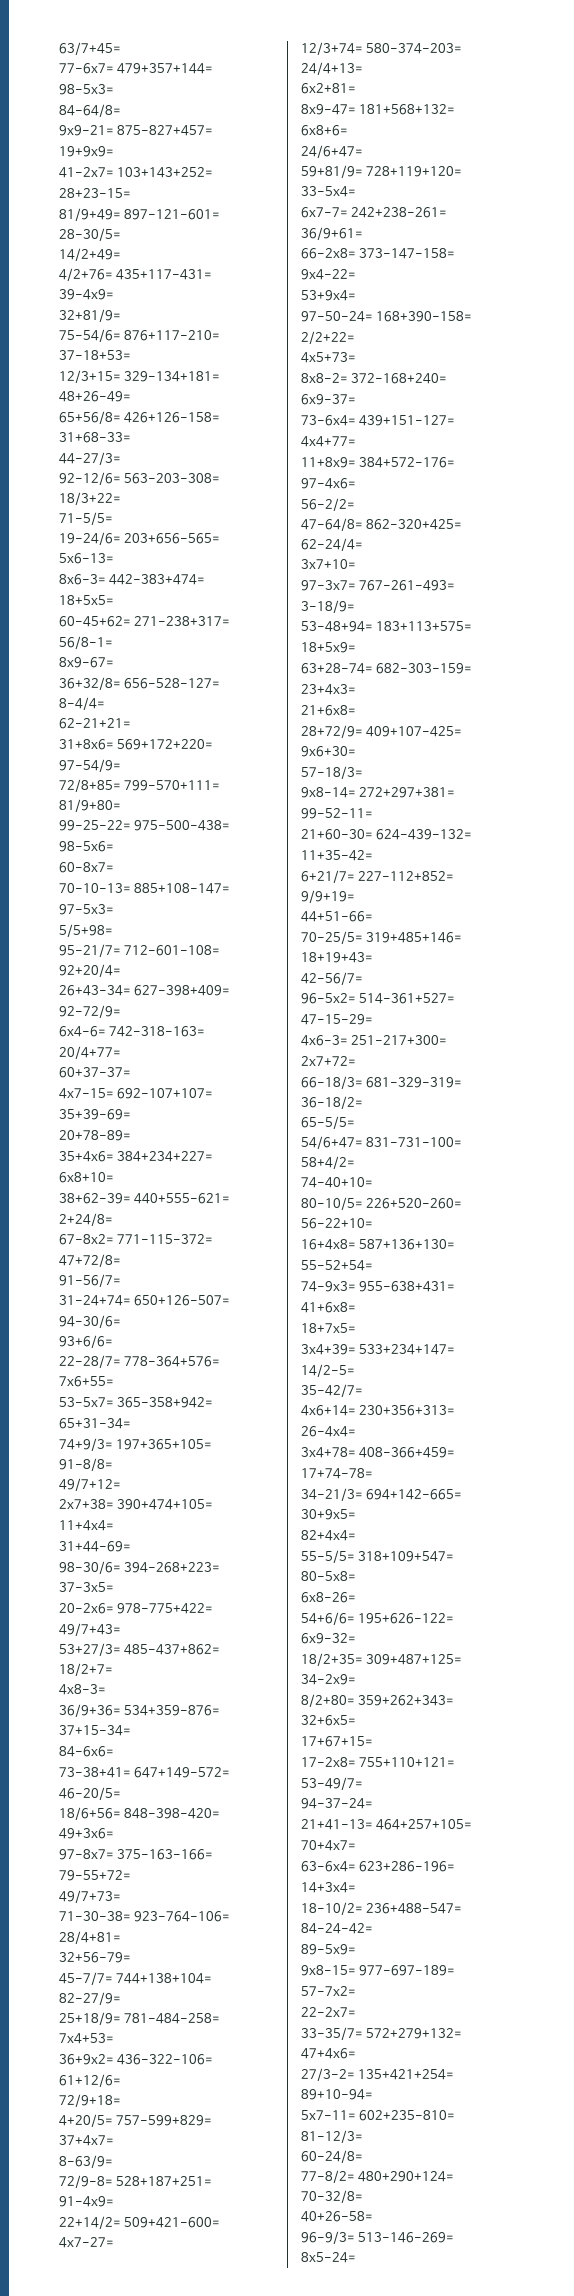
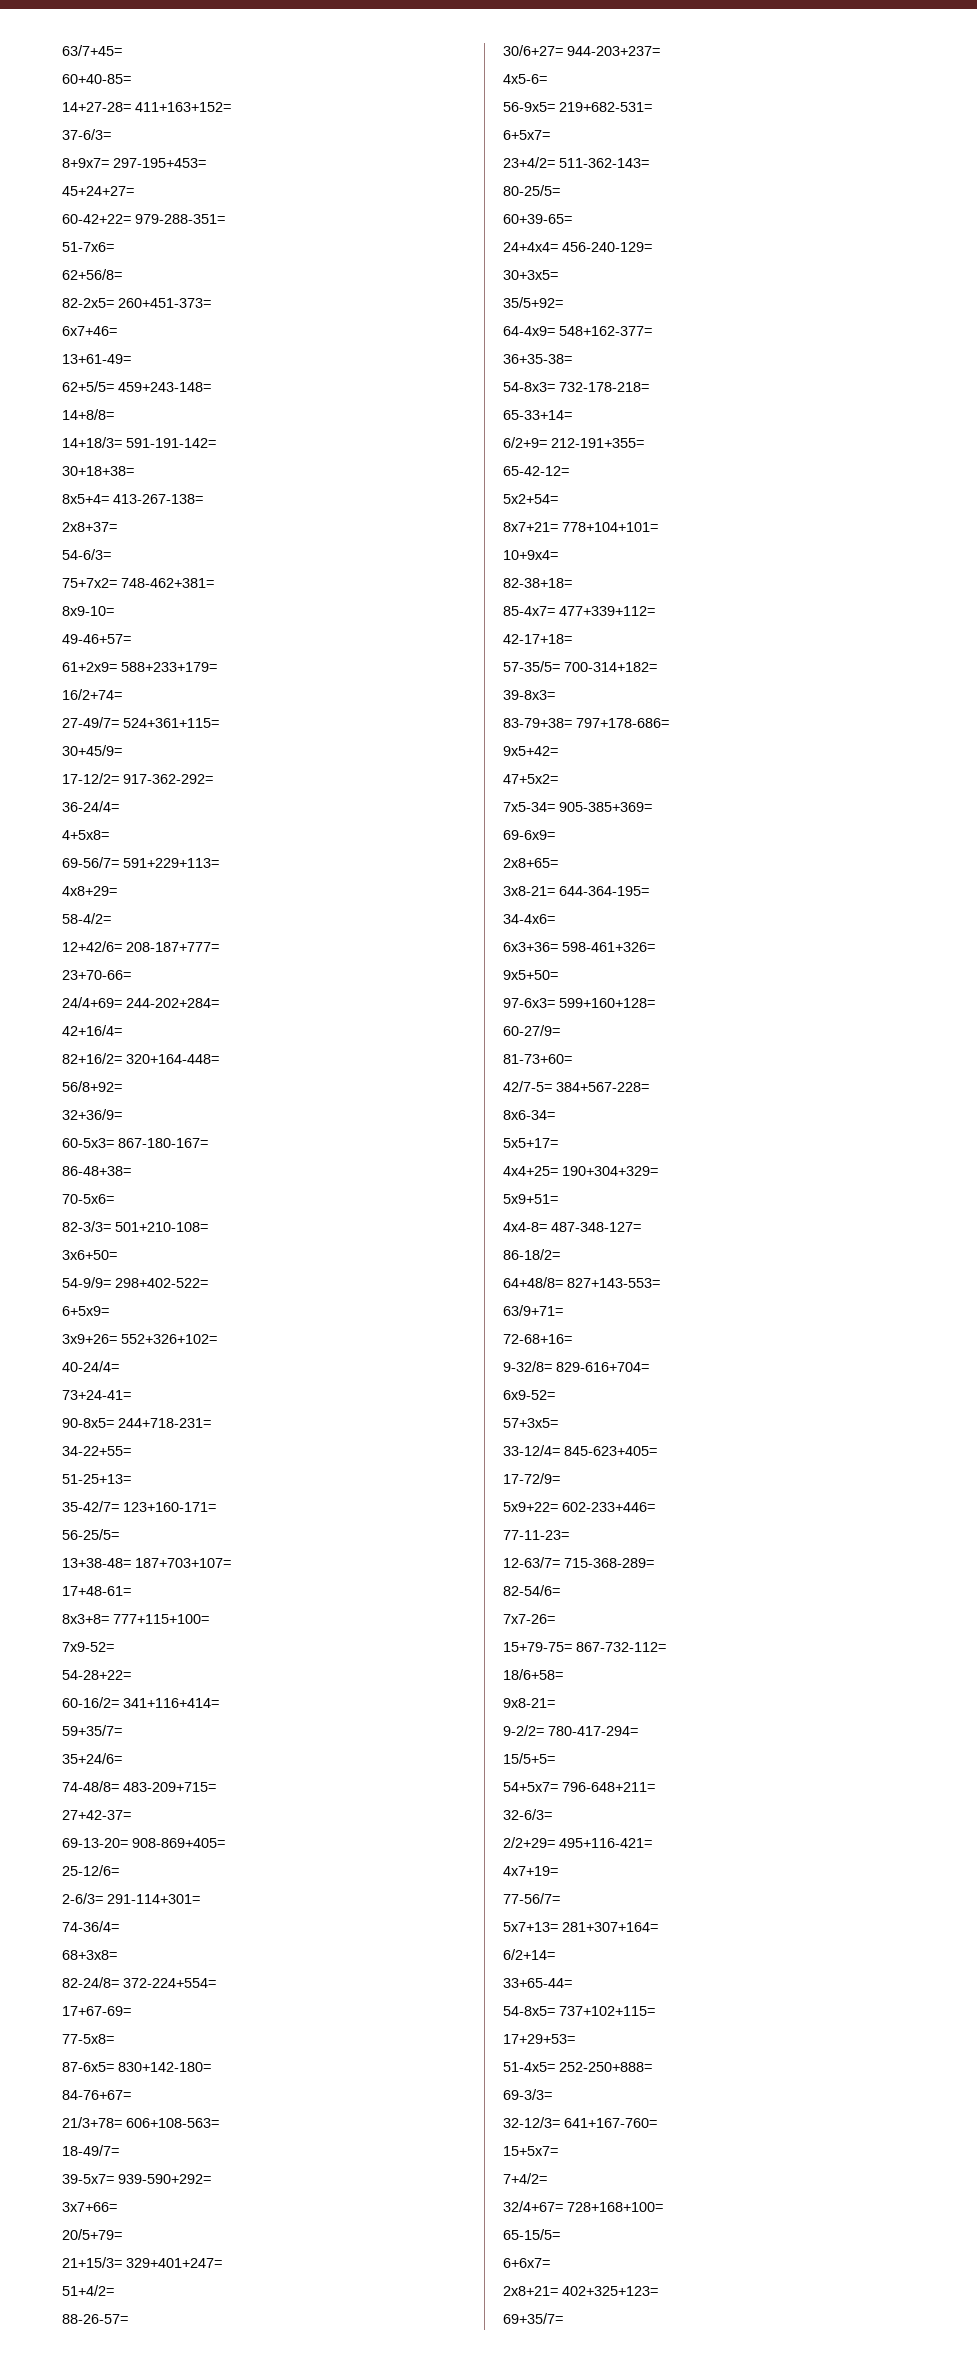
[59,63,214,74] [59,84,114,95] [59,104,121,117] [59,125,214,136] [59,146,114,157] [59,167,214,178] [59,188,131,198] [59,208,221,221] [59,228,121,241] [59,248,121,261] [59,268,213,281] [59,289,114,300] [59,309,121,322] [59,329,221,342] [59,350,131,360] [59,370,221,383] [59,391,131,402] [59,411,221,424] [59,432,131,443] [59,452,121,465] [59,472,221,485] [59,492,121,505] [59,512,113,525] [59,532,221,545] [59,553,114,564] [59,574,206,585] [59,595,114,605] [59,616,231,627] [59,636,113,649] [59,657,114,668] [59,677,221,690] [59,697,105,710] [59,718,131,729] [59,739,214,750] [59,759,121,772] [59,779,221,792] [59,799,121,812] [59,820,231,831] [59,841,114,852] [59,862,114,873] [59,883,231,894] [59,904,114,915] [59,924,113,937] [59,944,221,957] [59,964,121,977] [59,985,231,996] [59,1005,121,1018] [59,1026,206,1037] [59,1046,121,1059] [59,1067,131,1078] [59,1088,214,1099] [59,1109,131,1120] [59,1130,131,1141] [59,1151,214,1162] [59,1172,114,1183] [59,1193,231,1204] [59,1213,113,1226] [59,1234,214,1245] [59,1254,121,1267] [59,1274,121,1287] [59,1295,231,1306] [59,1315,121,1328] [59,1335,113,1348] [59,1355,221,1368] [59,1376,114,1387] [59,1397,214,1408] [59,1418,131,1429] [59,1438,213,1451] [59,1458,113,1471] [59,1478,121,1491] [59,1499,214,1510] [59,1520,114,1531] [59,1541,131,1552] [59,1561,221,1574] [59,1582,114,1592] [59,1603,214,1614] [59,1623,121,1636] [59,1643,221,1656] [59,1663,113,1676] [59,1684,106,1695] [59,1704,221,1717] [59,1725,131,1736] [59,1746,114,1757] [59,1767,231,1778] [59,1787,121,1800] [59,1807,221,1820] [59,1828,114,1839] [59,1849,214,1860] [59,1870,131,1881] [59,1890,121,1903] [59,1911,231,1922] [59,1931,121,1944] [59,1952,131,1963] [59,1972,213,1985] [59,1992,121,2005] [59,2012,221,2025] [59,2033,114,2044] [59,2054,214,2065] [59,2074,121,2087] [59,2094,121,2107] [59,2114,213,2127] [59,2135,114,2146] [59,2155,113,2168] [59,2175,213,2188] [59,2196,114,2207] [59,2216,221,2229] [59,2237,114,2248] [301,42,463,55] [301,62,363,75] [301,83,356,94] [301,104,456,115] [301,125,348,136] [301,145,363,158] [301,165,463,178] [301,186,356,197] [301,207,448,218] [301,227,363,240] [301,248,456,259] [301,269,356,280] [301,290,356,301] [301,311,473,322] [301,331,355,344] [301,352,356,363] [301,373,448,384] [301,394,356,405] [301,415,456,426] [301,436,356,447] [301,457,456,468] [301,478,356,489] [301,498,355,511] [301,518,463,531] [301,538,363,551] [301,559,356,569] [301,580,456,591] [301,600,355,613] [301,621,473,632] [301,642,356,653] [301,663,473,674] [301,684,356,695] [301,705,356,716] [301,725,463,738] [301,746,356,757] [301,766,363,779] [301,787,456,798] [301,808,373,819] [301,829,473,840] [301,850,373,861] [301,870,455,883] [301,890,355,903] [301,911,373,922] [301,931,463,944] [301,952,373,963] [301,972,363,985] [301,993,456,1004] [301,1014,373,1025] [301,1035,448,1046] [301,1056,356,1066] [301,1076,463,1089] [301,1096,363,1109] [301,1116,355,1129] [301,1136,463,1149] [301,1156,355,1169] [301,1177,373,1188] [301,1197,463,1210] [301,1218,373,1229] [301,1239,456,1250] [301,1260,373,1271] [301,1281,456,1292] [301,1302,356,1313] [301,1323,356,1333] [301,1344,456,1355] [301,1364,355,1377] [301,1384,363,1397] [301,1405,456,1416] [301,1426,356,1437] [301,1447,456,1458] [301,1468,373,1479] [301,1488,463,1501] [301,1509,356,1520] [301,1530,356,1541] [301,1550,455,1563] [301,1571,356,1581] [301,1592,356,1603] [301,1612,455,1625] [301,1633,356,1644] [301,1653,463,1666] [301,1674,356,1685] [301,1694,455,1707] [301,1715,356,1726] [301,1736,373,1747] [301,1757,456,1767] [301,1777,363,1790] [301,1798,373,1809] [301,1819,473,1830] [301,1840,356,1851] [301,1861,456,1872] [301,1882,356,1893] [301,1902,463,1915] [301,1923,373,1934] [301,1944,356,1955] [301,1965,456,1976] [301,1986,356,1996] [301,2007,356,2017] [301,2027,463,2040] [301,2048,356,2059] [301,2068,455,2081] [301,2089,373,2100] [301,2110,456,2121] [301,2130,363,2143] [301,2150,363,2163] [301,2170,455,2183] [301,2190,363,2203] [301,2211,373,2222] [301,2231,455,2244] [301,2252,356,2263] 77-6x7= 479+357+144= // 98-5x3= // 84-64/8= // 9x9-21= 875-827+457= // 19+9x9= // 41-2x7= 103+143+252= // 28+23-15= // 81/9+49= 897-121-601= // 28-30/5= // 14/2+49= // 4/2+76= 435+117-431= // 39-4x9= // 32+81/9= // 75-54/6= 876+117-210= // 37-18+53= // 12/3+15= 329-134+181= // 48+26-49= // 65+56/8= 426+126-158= // 31+68-33= // 44-27/3= // 92-12/6= 563-203-308= // 18/3+22= // 71-5/5= // 19-24/6= 203+656-565= // 5x6-13= // 8x6-3= 442-383+474= // 18+5x5= // 60-45+62= 271-238+317= // 56/8-1= // 8x9-67= // 36+32/8= 656-528-127= // 8-4/4= // 62-21+21= // 31+8x6= 569+172+220= // 97-54/9= // 72/8+85= 799-570+111= // 81/9+80= // 99-25-22= 975-500-438= // 98-5x6= // 60-8x7= // 70-10-13= 885+108-147= // 97-5x3= // 5/5+98= // 95-21/7= 712-601-108= // 92+20/4= // 26+43-34= 627-398+409= // 92-72/9= // 6x4-6= 742-318-163= // 20/4+77= // 60+37-37= // 4x7-15= 692-107+107= // 35+39-69= // 20+78-89= // 35+4x6= 384+234+227= // 6x8+10= // 38+62-39= 440+555-621= // 2+24/8= // 67-8x2= 771-115-372= // 47+72/8= // 91-56/7= // 31-24+74= 650+126-507= // 94-30/6= // 93+6/6= // 22-28/7= 778-364+576= // 7x6+55= // 53-5x7= 365-358+942= // 65+31-34= // 74+9/3= 197+365+105= // 91-8/8= // 49/7+12= // 2x7+38= 390+474+105= // 11+4x4= // 31+44-69= // 98-30/6= 394-268+223= // 37-3x5= // 20-2x6= 978-775+422= // 49/7+43= // 53+27/3= 485-437+862= // 18/2+7= // 4x8-3= // 36/9+36= 534+359-876= // 37+15-34= // 84-6x6= // 73-38+41= 647+149-572= // 46-20/5= // 18/6+56= 848-398-420= // 49+3x6= // 97-8x7= 375-163-166= // 79-55+72= // 49/7+73= // 71-30-38= 923-764-106= // 28/4+81= // 32+56-79= // 45-7/7= 744+138+104= // 82-27/9= // 25+18/9= 781-484-258= // 7x4+53= // 36+9x2= 436-322-106= // 61+12/6= // 72/9+18= // 4+20/5= 757-599+829= // 37+4x7= // 8-63/9= // 72/9-8= 528+187+251= // 91-4x9= // 22+14/2= 509+421-600= // 4x7-27= // 12/3+74= 580-374-203= // 24/4+13= // 6x2+81= // 8x9-47= 181+568+132= // 6x8+6= // 24/6+47= // 59+81/9= 728+119+120= // 33-5x4= // 6x7-7= 242+238-261= // 36/9+61= // 66-2x8= 373-147-158= // 9x4-22= // 53+9x4= // 97-50-24= 168+390-158= // 2/2+22= // 4x5+73= // 8x8-2= 372-168+240= // 6x9-37= // 73-6x4= 439+151-127= // 4x4+77= // 11+8x9= 384+572-176= // 97-4x6= // 56-2/2= // 47-64/8= 862-320+425= // 62-24/4= // 3x7+10= // 97-3x7= 767-261-493= // 3-18/9= // 53-48+94= 183+113+575= // 18+5x9= // 63+28-74= 682-303-159= // 23+4x3= // 21+6x8= // 28+72/9= 409+107-425= // 9x6+30= // 57-18/3= // 9x8-14= 272+297+381= // 99-52-11= // 21+60-30= 624-439-132= // 11+35-42= // 6+21/7= 227-112+852= // 9/9+19= // 44+51-66= // 70-25/5= 319+485+146= // 18+19+43= // 42-56/7= // 96-5x2= 514-361+527= // 47-15-29= // 4x6-3= 251-217+300= // 2x7+72= // 66-18/3= 681-329-319= // 36-18/2= // 65-5/5= // 54/6+47= 831-731-100= // 58+4/2= // 74-40+10= // 80-10/5= 226+520-260= // 56-22+10= // 16+4x8= 587+136+130= // 55-52+54= // 74-9x3= 955-638+431= // 41+6x8= // 18+7x5= // 3x4+39= 533+234+147= // 14/2-5= // 35-42/7= // 4x6+14= 230+356+313= // 26-4x4= // 3x4+78= 408-366+459= // 17+74-78= // 34-21/3= 694+142-665= // 30+9x5= // 82+4x4= // 55-5/5= 318+109+547= // 80-5x8= // 6x8-26= // 54+6/6= 195+626-122= // 6x9-32= // 18/2+35= 309+487+125= // 34-2x9= // 8/2+80= 359+262+343= // 32+6x5= // 17+67+15= // 17-2x8= 755+110+121= // 53-49/7= // 94-37-24= // 21+41-13= 464+257+105= // 70+4x7= // 63-6x4= 623+286-196= // 14+3x4= // 18-10/2= 236+488-547= // 84-24-42= // 89-5x9= // 9x8-15= 977-697-189= // 57-7x2= // 22-2x7= // 33-35/7= 572+279+132= // 47+4x6= // 27/3-2= 135+421+254= // 89+10-94= // 5x7-11= 602+235-810= // 81-12/3= // 60-24/8= // 77-8/2= 480+290+124= // 70-32/8= // 40+26-58= // 96-9/3= 513-146-269= // 8x5-24= -> [62,74,131,84] [62,102,231,112] [62,129,111,140] [62,158,206,168] [62,186,134,196] [62,214,225,224] [62,242,114,252] [62,269,122,280] [62,298,211,308] [62,326,117,336] [62,354,131,364] [62,381,211,392] [62,409,114,420] [62,437,216,448] [62,466,134,476] [62,494,203,504] [62,522,117,532] [62,549,111,560] [62,578,214,588] [62,606,114,616] [62,634,131,644] [62,662,217,672] [62,689,122,700] [62,717,219,728] [62,745,122,756] [62,773,213,784] [62,801,119,812] [62,830,109,840] [62,857,219,868] [62,886,117,896] [62,913,111,924] [62,941,219,952] [62,970,131,980] [62,997,219,1008] [62,1025,122,1036] [62,1053,219,1064] [62,1081,122,1092] [62,1109,122,1120] [62,1138,208,1148] [62,1166,131,1176] [62,1194,114,1204] [62,1221,208,1232] [62,1250,117,1260] [62,1277,208,1288] [62,1306,109,1316] [62,1334,217,1344] [62,1361,119,1372] [62,1390,131,1400] [62,1418,211,1428] [62,1446,131,1456] [62,1474,131,1484] [62,1501,216,1512] [62,1529,119,1540] [62,1558,231,1568] [62,1586,131,1596] [62,1614,209,1624] [62,1642,114,1652] [62,1670,131,1680] [62,1697,219,1708] [62,1725,122,1736] [62,1753,122,1764] [62,1781,216,1792] [62,1810,131,1820] [62,1838,225,1848] [62,1865,119,1876] [62,1893,200,1904] [62,1921,119,1932] [62,1950,117,1960] [62,1977,216,1988] [62,2006,131,2016] [62,2034,114,2044] [62,2062,211,2072] [62,2090,131,2100] [62,2117,219,2128] [62,2145,119,2156] [62,2174,211,2184] [62,2202,117,2212] [62,2229,122,2240] [62,2257,222,2268] [62,2285,114,2296] [62,2314,128,2324] [503,45,660,56] [503,74,547,84] [503,102,652,112] [503,130,550,140] [503,157,649,168] [503,185,560,196] [503,214,572,224] [503,242,652,252] [503,270,558,280] [503,297,563,308] [503,326,652,336] [503,354,572,364] [503,382,649,392] [503,410,572,420] [503,437,644,448] [503,466,569,476] [503,494,558,504] [503,522,658,532] [503,550,558,560] [503,578,572,588] [503,606,655,616] [503,634,572,644] [503,661,657,672] [503,690,555,700] [503,718,669,728] [503,746,558,756] [503,774,558,784] [503,802,652,812] [503,830,555,840] [503,858,558,868] [503,886,649,896] [503,914,555,924] [503,942,655,952] [503,970,558,980] [503,998,655,1008] [503,1025,560,1036] [503,1054,572,1064] [503,1081,649,1092] [503,1110,555,1120] [503,1138,558,1148] [503,1166,658,1176] [503,1194,558,1204] [503,1222,641,1232] [503,1249,560,1260] [503,1277,660,1288] [503,1305,563,1316] [503,1334,572,1344] [503,1361,649,1372] [503,1390,555,1400] [503,1418,558,1428] [503,1445,657,1456] [503,1473,560,1484] [503,1502,655,1512] [503,1530,569,1540] [503,1557,654,1568] [503,1585,560,1596] [503,1614,555,1624] [503,1642,666,1652] [503,1669,563,1680] [503,1698,555,1708] [503,1725,638,1736] [503,1753,555,1764] [503,1782,655,1792] [503,1809,552,1820] [503,1837,652,1848] [503,1866,558,1876] [503,1893,560,1904] [503,1922,658,1932] [503,1949,555,1960] [503,1978,572,1988] [503,2006,655,2016] [503,2034,575,2044] [503,2062,652,2072] [503,2089,552,2100] [503,2117,657,2128] [503,2146,558,2156] [503,2173,547,2184] [503,2201,663,2212] [503,2229,560,2240] [503,2258,550,2268] [503,2286,658,2296] [503,2313,563,2324] 60+40-85= // 14+27-28= 411+163+152= // 37-6/3= // 8+9x7= 297-195+453= // 45+24+27= // 60-42+22= 979-288-351= // 51-7x6= // 62+56/8= // 82-2x5= 260+451-373= // 6x7+46= // 13+61-49= // 62+5/5= 459+243-148= // 14+8/8= // 14+18/3= 591-191-142= // 30+18+38= // 8x5+4= 413-267-138= // 2x8+37= // 54-6/3= // 75+7x2= 748-462+381= // 8x9-10= // 49-46+57= // 61+2x9= 588+233+179= // 16/2+74= // 27-49/7= 524+361+115= // 30+45/9= // 17-12/2= 917-362-292= // 36-24/4= // 4+5x8= // 69-56/7= 591+229+113= // 4x8+29= // 58-4/2= // 12+42/6= 208-187+777= // 23+70-66= // 24/4+69= 244-202+284= // 42+16/4= // 82+16/2= 320+164-448= // 56/8+92= // 32+36/9= // 60-5x3= 867-180-167= // 86-48+38= // 70-5x6= // 82-3/3= 501+210-108= // 3x6+50= // 54-9/9= 298+402-522= // 6+5x9= // 3x9+26= 552+326+102= // 40-24/4= // 73+24-41= // 90-8x5= 244+718-231= // 34-22+55= // 51-25+13= // 35-42/7= 123+160-171= // 56-25/5= // 13+38-48= 187+703+107= // 17+48-61= // 8x3+8= 777+115+100= // 7x9-52= // 54-28+22= // 60-16/2= 341+116+414= // 59+35/7= // 35+24/6= // 74-48/8= 483-209+715= // 27+42-37= // 69-13-20= 908-869+405= // 25-12/6= // 2-6/3= 291-114+301= // 74-36/4= // 68+3x8= // 82-24/8= 372-224+554= // 17+67-69= // 77-5x8= // 87-6x5= 830+142-180= // 84-76+67= // 21/3+78= 606+108-563= // 18-49/7= // 39-5x7= 939-590+292= // 3x7+66= // 20/5+79= // 21+15/3= 329+401+247= // 51+4/2= // 88-26-57= // 30/6+27= 944-203+237= // 4x5-6= // 56-9x5= 219+682-531= // 6+5x7= // 23+4/2= 511-362-143= // 80-25/5= // 60+39-65= // 24+4x4= 456-240-129= // 30+3x5= // 35/5+92= // 64-4x9= 548+162-377= // 36+35-38= // 54-8x3= 732-178-218= // 65-33+14= // 6/2+9= 212-191+355= // 65-42-12= // 5x2+54= // 8x7+21= 778+104+101= // 10+9x4= // 82-38+18= // 85-4x7= 477+339+112= // 42-17+18= // 57-35/5= 700-314+182= // 39-8x3= // 83-79+38= 797+178-686= // 9x5+42= // 47+5x2= // 7x5-34= 905-385+369= // 69-6x9= // 2x8+65= // 3x8-21= 644-364-195= // 34-4x6= // 6x3+36= 598-461+326= // 9x5+50= // 97-6x3= 599+160+128= // 60-27/9= // 81-73+60= // 42/7-5= 384+567-228= // 8x6-34= // 5x5+17= // 4x4+25= 190+304+329= // 5x9+51= // 4x4-8= 487-348-127= // 86-18/2= // 64+48/8= 827+143-553= // 63/9+71= // 72-68+16= // 9-32/8= 829-616+704= // 6x9-52= // 57+3x5= // 33-12/4= 845-623+405= // 17-72/9= // 5x9+22= 602-233+446= // 77-11-23= // 12-63/7= 715-368-289= // 82-54/6= // 7x7-26= // 15+79-75= 867-732-112= // 18/6+58= // 9x8-21= // 9-2/2= 780-417-294= // 15/5+5= // 54+5x7= 796-648+211= // 32-6/3= // 2/2+29= 495+116-421= // 4x7+19= // 77-56/7= // 5x7+13= 281+307+164= // 6/2+14= // 33+65-44= // 54-8x5= 737+102+115= // 17+29+53= // 51-4x5= 252-250+888= // 69-3/3= // 32-12/3= 641+167-760= // 15+5x7= // 7+4/2= // 32/4+67= 728+168+100= // 65-15/5= // 6+6x7= // 2x8+21= 402+325+123= // 69+35/7=

